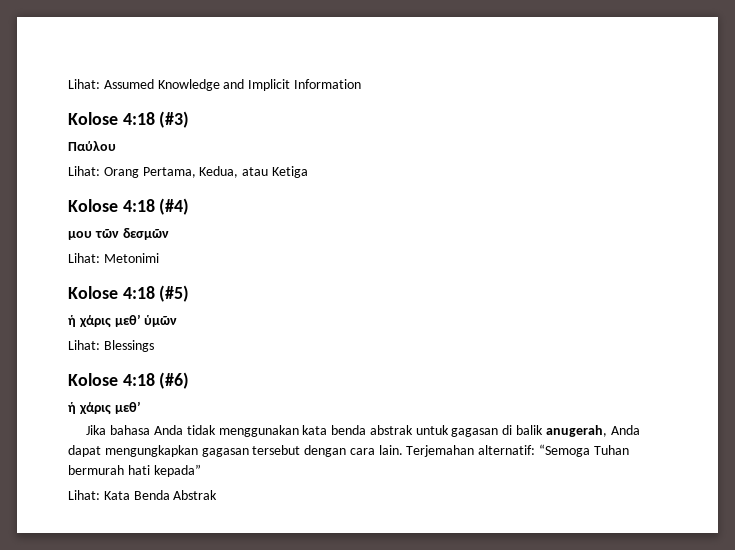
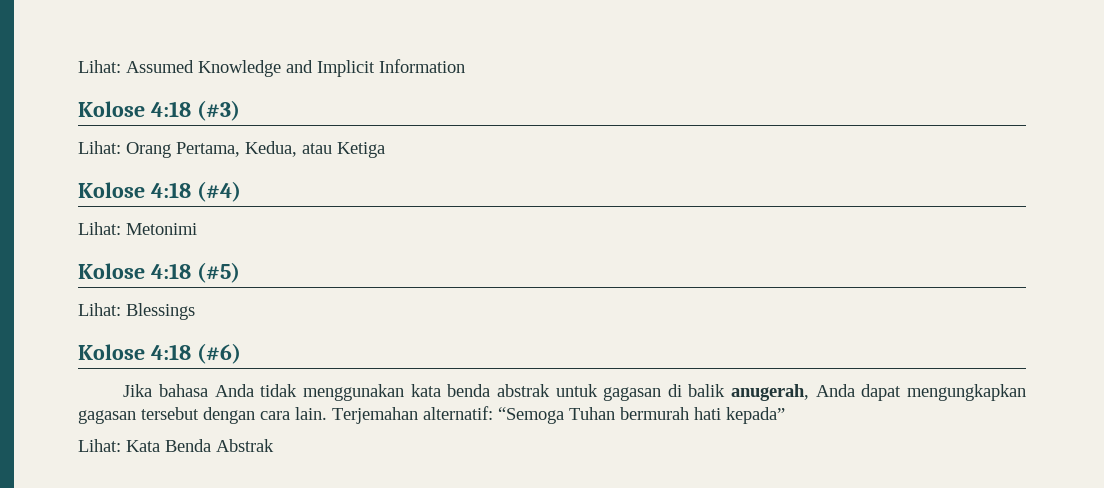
[68,141,116,151] // Παύλου -> (240, 110) none
[68,228,169,240] // μου τῶν δεσμῶν -> (241, 191) none
[68,314,178,328] // ἡ χάρις μεθ’ ὑμῶν -> (240, 272) none
[68,401,141,415] // ἡ χάρις μεθ’ -> (241, 353) none

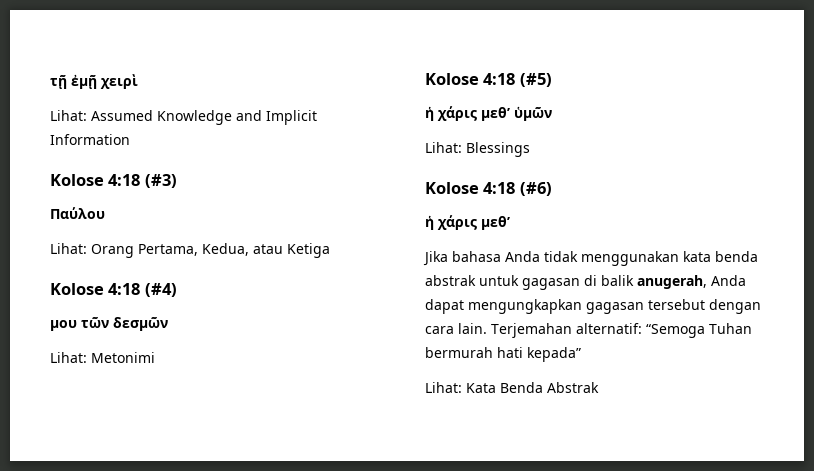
(78, 66) none -> [50,74,138,89] τῇ ἐμῇ χειρὶ //
(240, 110) none -> [50,207,105,219] // Παύλου
(241, 191) none -> [50,317,168,331] // μου τῶν δεσμῶν
(240, 272) none -> [425,106,552,121] // ἡ χάρις μεθ’ ὑμῶν
(241, 353) none -> [425,215,510,230] // ἡ χάρις μεθ’

